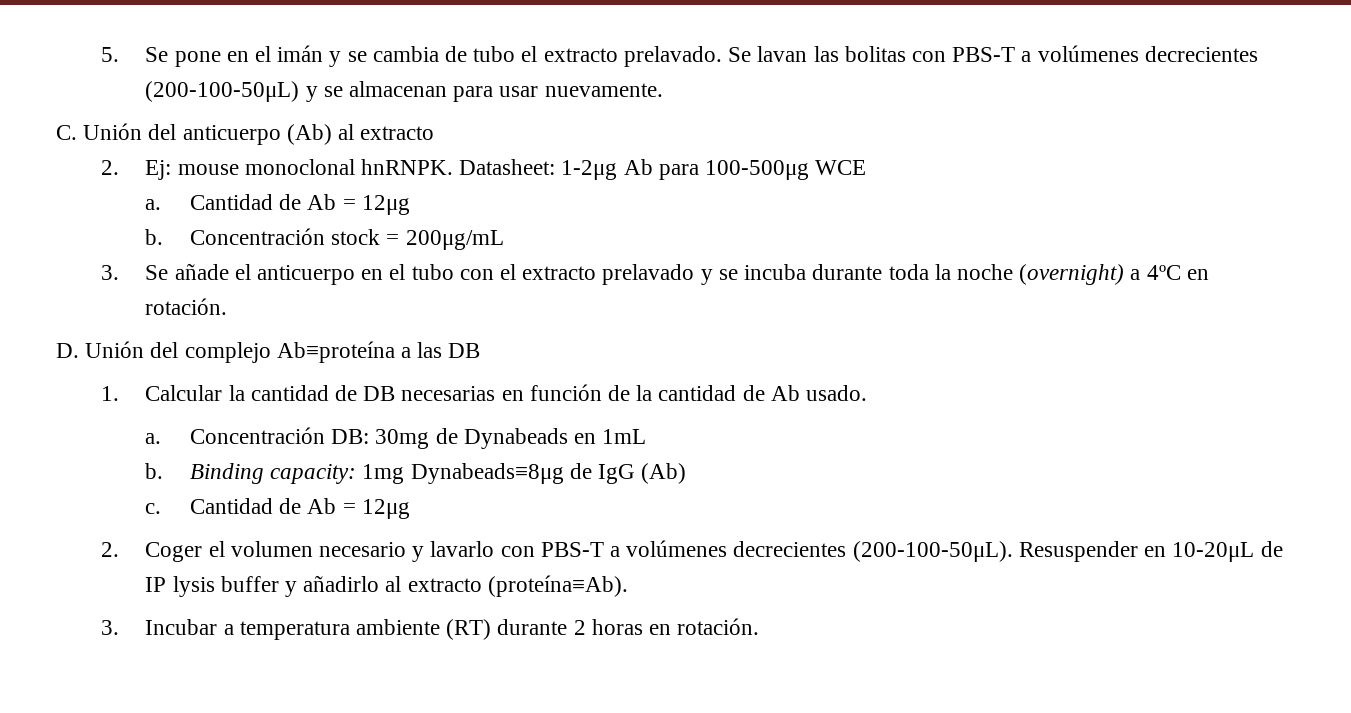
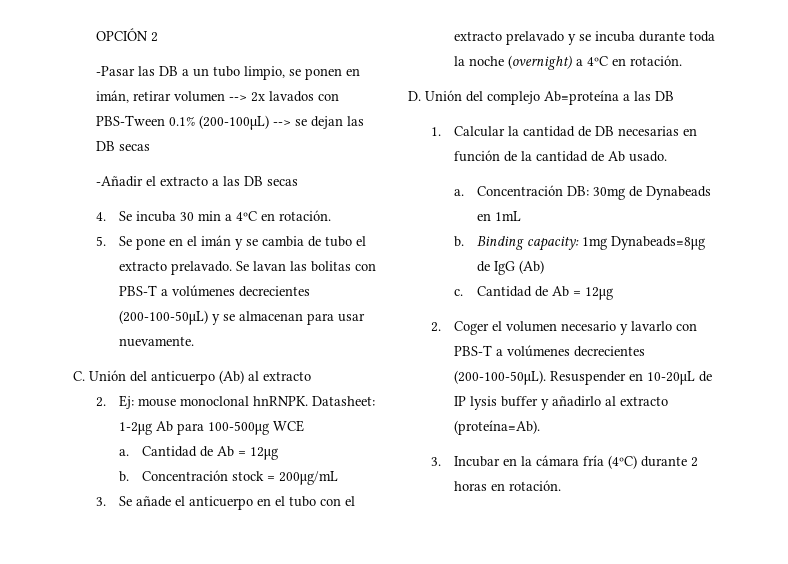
(100, 54) none -> [95,28,158,42] [95,66,360,80] [95,90,339,103] [95,115,364,130] [95,141,150,151] [95,176,298,187] [95,210,331,222] OPCIÓN 2 // -Pasar las DB a un tubo limpio, se ponen en imán, retirar volumen --> 2x lavados con PBS-Tween 0.1% (200-100µL) --> se dejan las DB secas // -Añadir el extracto a las DB secas // 4. Se incuba 30 min a 4ºC en rotación. //
[223,619,492,640] a temperatura ambiente (RT) -> [502,455,637,469] en la cámara fría (4ºC)

